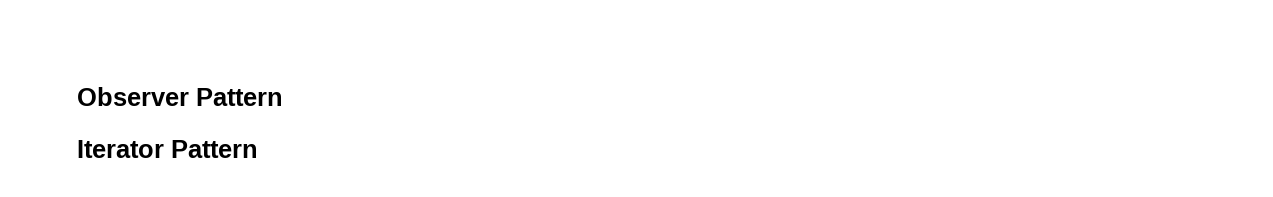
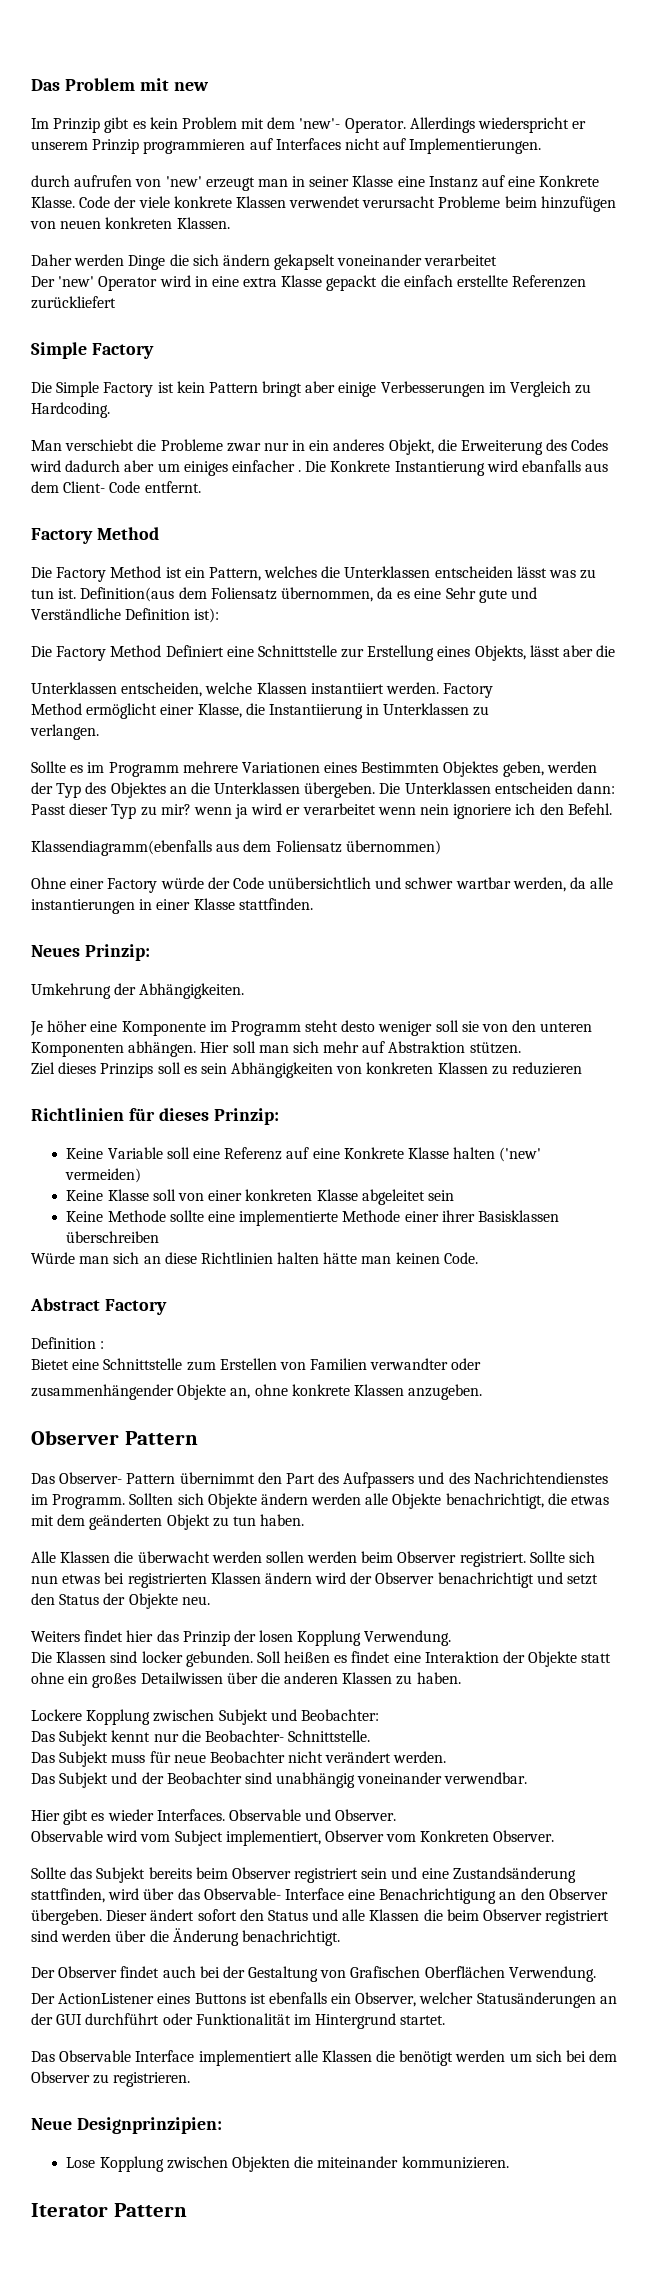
[77,87,283,106] Observer Pattern -> [31,78,209,91] [31,117,587,133] [31,138,542,154] [31,175,600,191] [31,196,616,212] [30,217,230,229] [31,254,498,270] [31,275,587,291] [31,296,116,309] [31,342,154,359] [31,381,592,397] [31,402,110,418] [31,439,609,455] [30,460,609,476] [31,481,201,493] [31,527,159,544] [31,566,597,582] [31,587,538,603] [31,608,220,623] [31,645,616,661] [31,682,494,698] [31,703,490,719] [30,724,99,740] [31,761,597,777] [31,782,616,798] [31,803,612,819] [31,840,441,856] [31,877,614,893] [31,898,313,914] [31,944,150,961] [31,983,245,999] [30,1020,593,1036] [31,1041,521,1057] [31,1062,583,1078] [31,1108,279,1125] [66,1147,542,1162] [65,1168,142,1183] [66,1189,454,1205] [66,1210,559,1226] [66,1231,160,1243] [31,1252,478,1264] [30,1298,167,1315] [31,1337,105,1349] [31,1358,482,1371] [31,1384,483,1400] [31,1430,198,1445] [31,1472,608,1488] [31,1493,610,1509] [31,1514,305,1530] [31,1551,596,1567] [31,1572,599,1588] [31,1593,210,1609] [31,1630,452,1646] [31,1651,612,1667] [31,1672,461,1688] [31,1709,379,1725] [31,1730,371,1746] [31,1751,447,1767] [31,1772,528,1788] [31,1809,397,1825] [31,1830,555,1846] [31,1867,576,1883] [31,1888,608,1904] [31,1909,610,1925] [31,1928,340,1946] [31,1966,596,1982] [31,1992,617,2008] [31,2013,446,2029] [31,2050,618,2066] [31,2071,191,2087] [31,2117,222,2134] [66,2156,509,2172] Das Problem mit new // Im Prinzip gibt es kein Problem mit dem 'new'- Operator. Allerdings wiederspricht er unserem Prinzip programmieren auf Interfaces nicht auf Implementierungen. // durch aufrufen von 'new' erzeugt man in seiner Klasse eine Instanz auf eine Konkrete Klasse. Code der viele konkrete Klassen verwendet verursacht Probleme beim hinzufügen von neuen konkreten Klassen. // Daher werden Dinge die sich ändern gekapselt voneinander verarbeitet // Der 'new' Operator wird in eine extra Klasse gepackt die einfach erstellte Referenzen zurückliefert // Simple Factory // Die Simple Factory ist kein Pattern bringt aber einige Verbesserungen im Vergleich zu Hardcoding. // Man verschiebt die Probleme zwar nur in ein anderes Objekt, die Erweiterung des Codes wird dadurch aber um einiges einfacher . Die Konkrete Instantierung wird ebanfalls aus dem Client- Code entfernt. // Factory Method // Die Factory Method ist ein Pattern, welches die Unterklassen entscheiden lässt was zu tun ist. Definition(aus dem Foliensatz übernommen, da es eine Sehr gute und Verständliche Definition ist): // Die Factory Method Definiert eine Schnittstelle zur Erstellung eines Objekts, lässt aber die // Unterklassen entscheiden, welche Klassen instantiiert werden. Factory // Method ermöglicht einer Klasse, die Instantiierung in Unterklassen zu // verlangen. // Sollte es im Programm mehrere Variationen eines Bestimmten Objektes geben, werden der Typ des Objektes an die Unterklassen übergeben. Die Unterklassen entscheiden dann: Passt dieser Typ zu mir? wenn ja wird er verarbeitet wenn nein ignoriere ich den Befehl. // Klassendiagramm(ebenfalls aus dem Foliensatz übernommen) // Ohne einer Factory würde der Code unübersichtlich und schwer wartbar werden, da alle instantierungen in einer Klasse stattfinden. // Neues Prinzip: // Umkehrung der Abhängigkeiten. // Je höher eine Komponente im Programm steht desto weniger soll sie von den unteren Komponenten abhängen. Hier soll man sich mehr auf Abstraktion stützen. // Ziel dieses Prinzips soll es sein Abhängigkeiten von konkreten Klassen zu reduzieren // Richtlinien für dieses Prinzip: // Keine Variable soll eine Referenz auf eine Konkrete Klasse halten ('new' vermeiden) // Keine Klasse soll von einer konkreten Klasse abgeleitet sein // Keine Methode sollte eine implementierte Methode einer ihrer Basisklassen überschreiben // Würde man sich an diese Richtlinien halten hätte man keinen Code. // Abstract Factory // Definition : // Bietet eine Schnittstelle zum Erstellen von Familien verwandter oder // zusammenhängender Objekte an, ohne konkrete Klassen anzugeben. // Observer Pattern // Das Observer- Pattern übernimmt den Part des Aufpassers und des Nachrichtendienstes im Programm. Sollten sich Objekte ändern werden alle Objekte benachrichtigt, die etwas mit dem geänderten Objekt zu tun haben. // Alle Klassen die überwacht werden sollen werden beim Observer registriert. Sollte sich nun etwas bei registrierten Klassen ändern wird der Observer benachrichtigt und setzt den Status der Objekte neu. // Weiters findet hier das Prinzip der losen Kopplung Verwendung. // Die Klassen sind locker gebunden. Soll heißen es findet eine Interaktion der Objekte statt ohne ein großes Detailwissen über die anderen Klassen zu haben. // Lockere Kopplung zwischen Subjekt und Beobachter: // Das Subjekt kennt nur die Beobachter- Schnittstelle. // Das Subjekt muss für neue Beobachter nicht verändert werden. // Das Subjekt und der Beobachter sind unabhängig voneinander verwendbar. // Hier gibt es wieder Interfaces. Observable und Observer. // Observable wird vom Subject implementiert, Observer vom Konkreten Observer. // Sollte das Subjekt bereits beim Observer registriert sein und eine Zustandsänderung stattfinden, wird über das Observable- Interface eine Benachrichtigung an den Observer übergeben. Dieser ändert sofort den Status und alle Klassen die beim Observer registriert sind werden über die Änderung benachrichtigt. // Der Observer findet auch bei der Gestaltung von Grafischen Oberflächen Verwendung. // Der ActionListener eines Buttons ist ebenfalls ein Observer, welcher Statusänderungen an der GUI durchführt oder Funktionalität im Hintergrund startet. // Das Observable Interface implementiert alle Klassen die benötigt werden um sich bei dem Observer zu registrieren. // Neue Designprinzipien: // Lose Kopplung zwischen Objekten die miteinander kommunizieren.

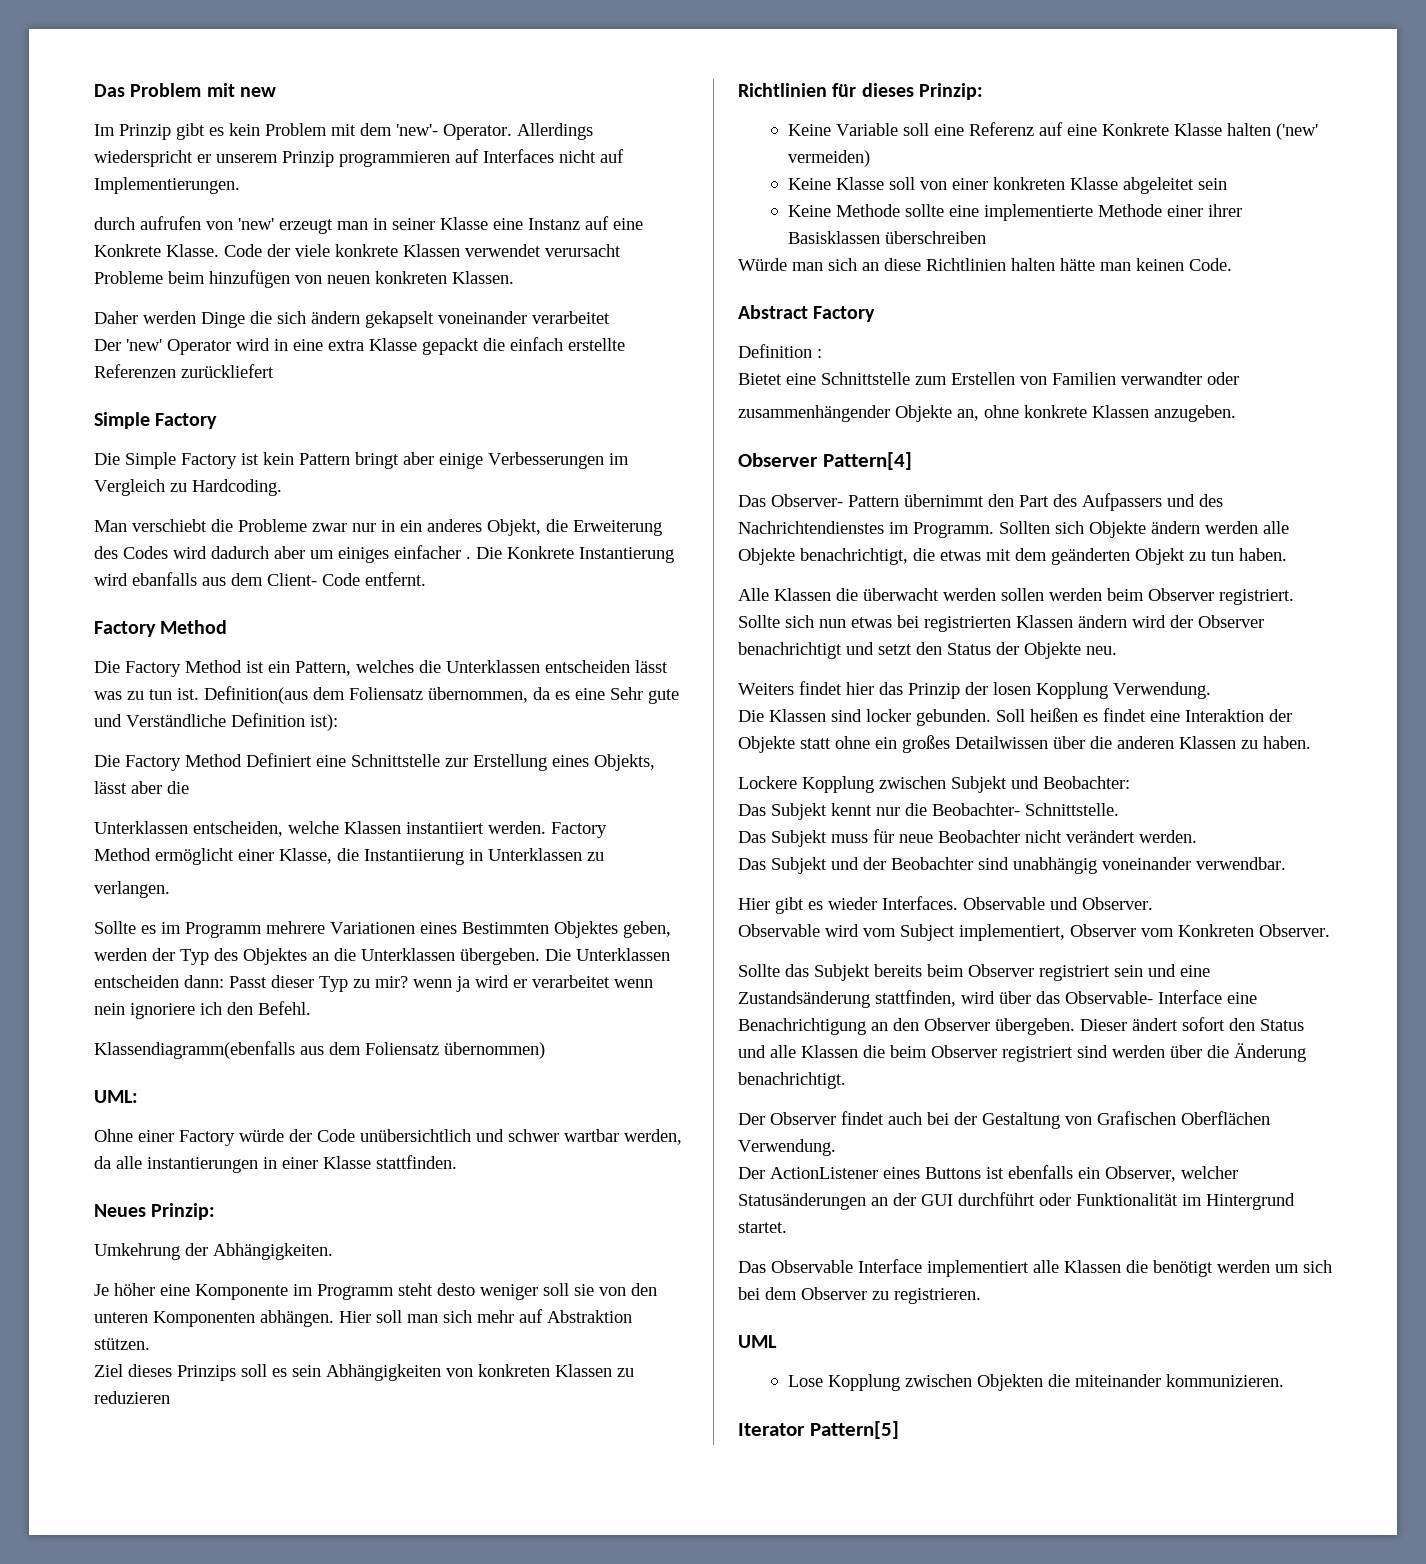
(441, 847) none -> [94,1090,138,1103] // UML:
[124,1431,198,1445] Pattern -> [822,452,912,470] Pattern[4]
[31,2117,222,2134] Neue Designprinzipien: -> [738,1335,777,1348] UML
[113,2203,187,2217] Pattern -> [809,1421,899,1439] Pattern[5]

